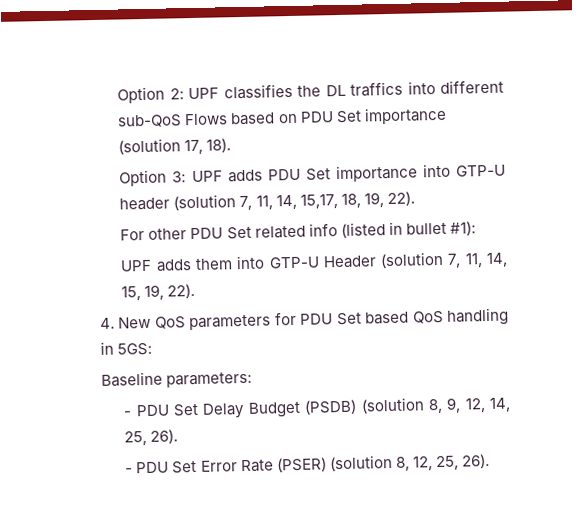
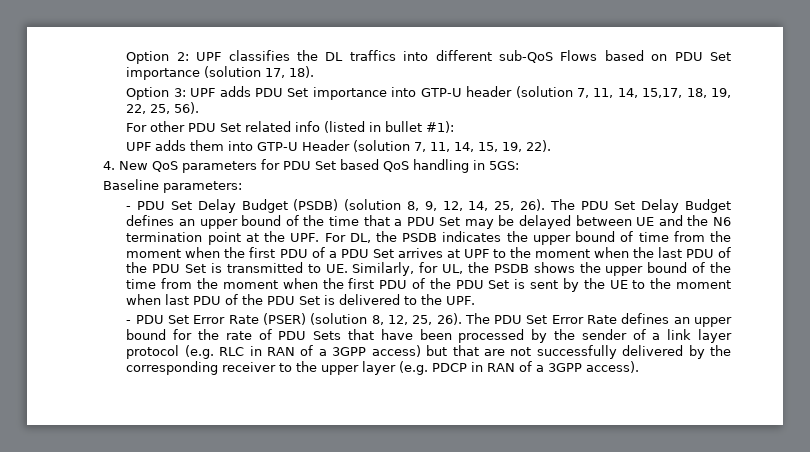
[386,191,415,207] 22). -> [126,102,200,114] 22, 25, 56).
(179, 436) none -> [549,199,731,213] [126,215,731,229] [126,231,731,245] [126,247,732,258] [126,262,731,276] [126,278,732,292] [126,294,476,305] The PDU Set Delay Budget defines an upper bound of the time that a PDU Set may be delayed between UE and the N6 termination point at the UPF. For DL, the PSDB indicates the upper bound of time from the moment when the first PDU of a PDU Set arrives at UPF to the moment when the last PDU of the PDU Set is transmitted to UE. Similarly, for UL, the PSDB shows the upper bound of the time from the moment when the first PDU of the PDU Set is sent by the UE to the moment when last PDU of the PDU Set is delivered to the UPF.
(490, 461) none -> [464,313,733,327] [126,329,732,343] [126,345,731,359] [126,361,640,375] The PDU Set Error Rate defines an upper bound for the rate of PDU Sets that have been processed by the sender of a link layer protocol (e.g. RLC in RAN of a 3GPP access) but that are not successfully delivered by the corresponding receiver to the upper layer (e.g. PDCP in RAN of a 3GPP access).

